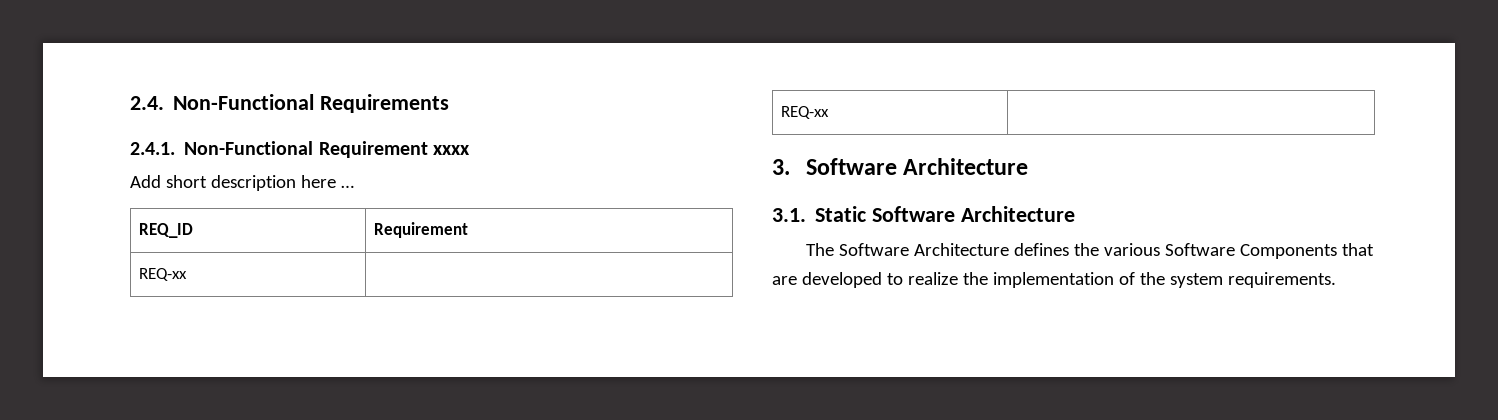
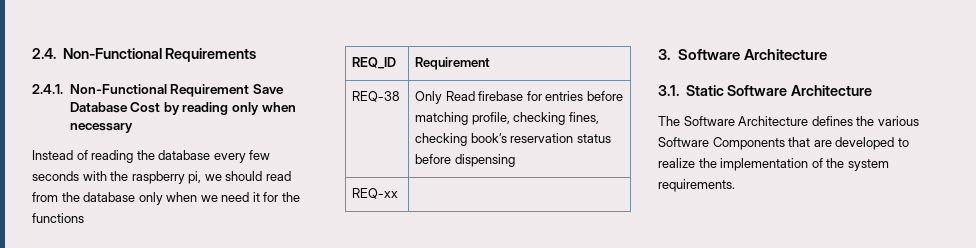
[433,145,471,155] [130,175,354,191] [138,223,193,238] [373,222,468,238] [138,268,187,281] xxxx // Add short description here … // REQ_ID | Requirement // REQ-xx | -> [252,84,284,94] [69,102,296,115] [69,123,133,133] [32,150,271,163] [32,171,291,184] [32,192,300,205] [32,213,84,223] [352,57,397,69] [415,57,491,70] [352,91,401,102] [415,91,623,104] [415,112,599,125] [415,133,611,146] [415,154,515,167] Save Database Cost by reading only when necessary // Instead of reading the database every few seconds with the raspberry pi, we should read from the database only when we need it for the functions // REQ_ID | Requirement // REQ-38 | Only Read firebase for entries before matching profile, checking fines, checking book’s reservation status before dispensing

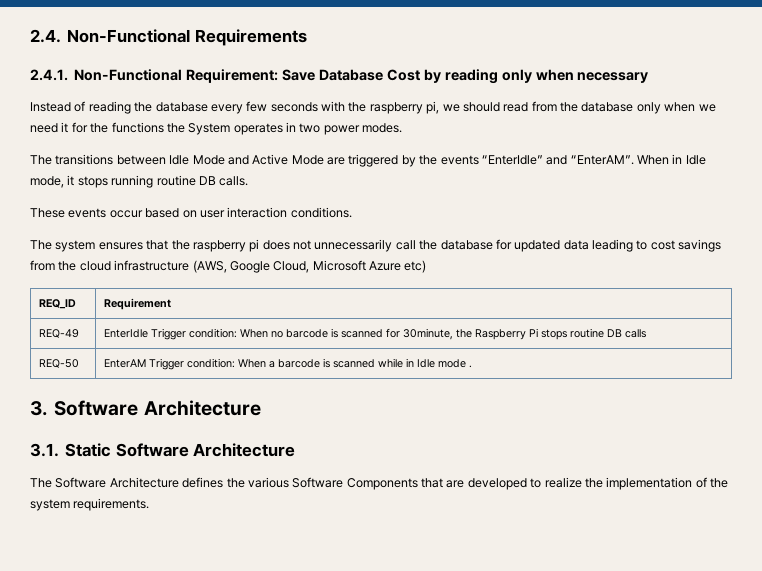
[170,84,250,97] Requirement -> [186,69,279,83] Requirement:
[352,57,397,69] [415,57,491,70] [352,91,401,102] [415,91,623,104] [415,112,599,125] [415,133,611,146] [415,154,515,167] [352,188,399,199] // REQ_ID | Requirement // REQ-38 | Only Read firebase for entries before matching profile, checking fines, checking book’s reservation status before dispensing // REQ-xx | -> [166,122,403,135] [30,154,706,167] [30,175,249,188] [30,207,352,218] [30,239,722,252] [30,260,427,273] [39,299,77,309] [104,298,172,310] [39,329,80,338] [104,328,647,340] [39,359,80,368] [104,358,473,370] the System operates in two power modes. // The transitions between Idle Mode and Active Mode are triggered by the events “EnterIdle” and “EnterAM”. When in Idle mode, it stops running routine DB calls. // These events occur based on user interaction conditions. // The system ensures that the raspberry pi does not unnecessarily call the database for updated data leading to cost savings from the cloud infrastructure (AWS, Google Cloud, Microsoft Azure etc) // REQ_ID | Requirement // REQ-49 | EnterIdle Trigger condition: When no barcode is scanned for 30minute, the Raspberry Pi stops routine DB calls // REQ-50 | EnterAM Trigger condition: When a barcode is scanned while in Idle mode .

